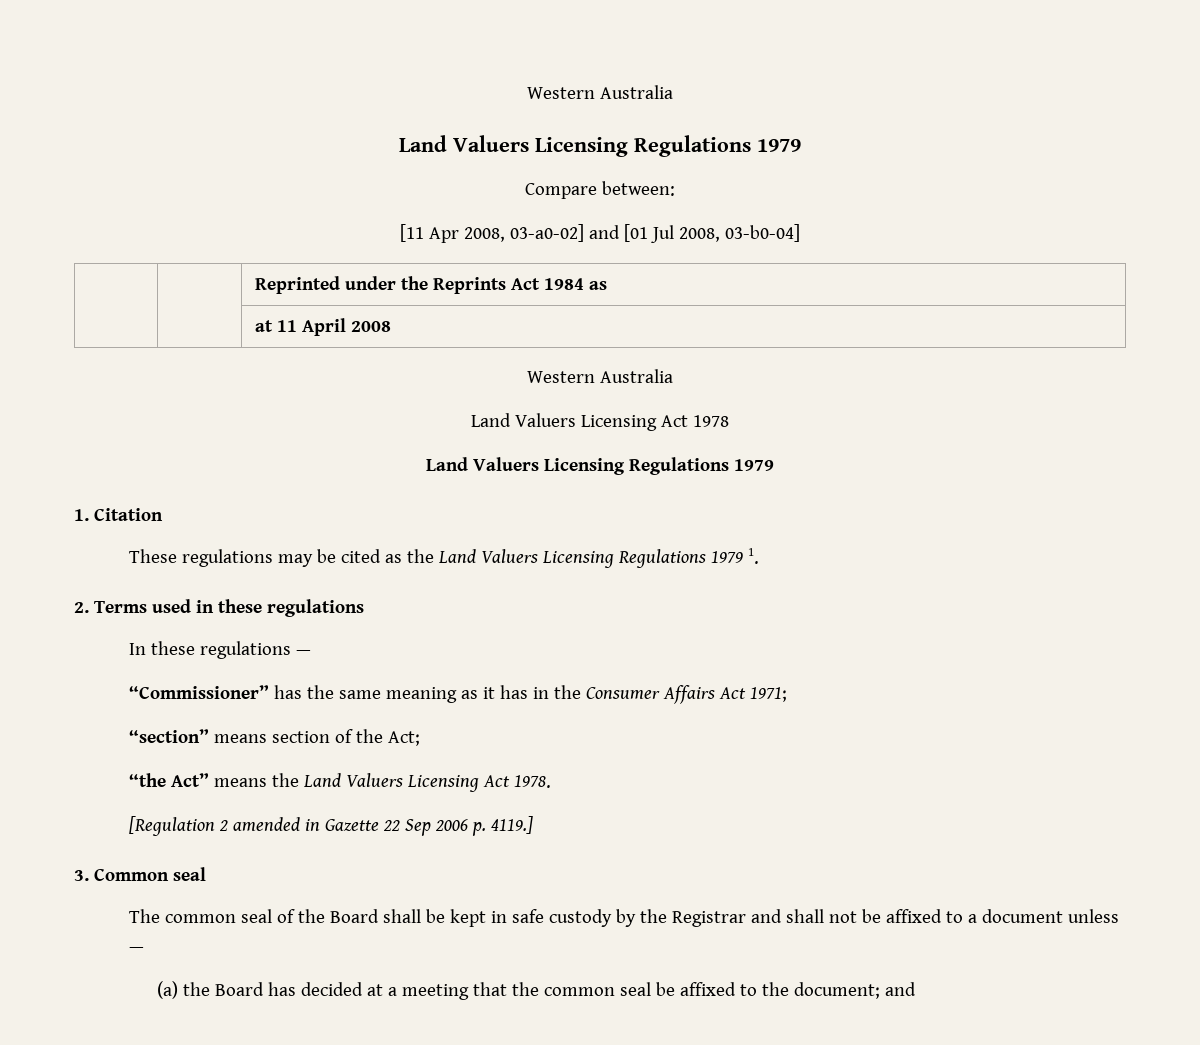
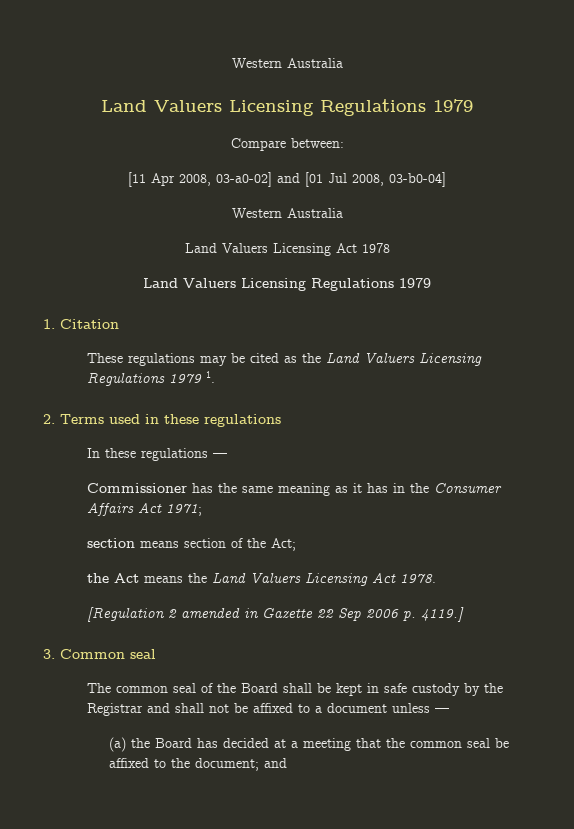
[254,276,607,294] [254,318,391,336] // | | Reprinted under the Reprints Act 1984 as // | | at 11 April 2008 -> (446, 179) none
[129,685,270,699] “Commissioner” -> [87,483,188,493] Commissioner
[129,729,210,743] “section” -> [87,538,136,548] section
[129,773,210,787] “the Act” -> [87,573,140,583] the Act

